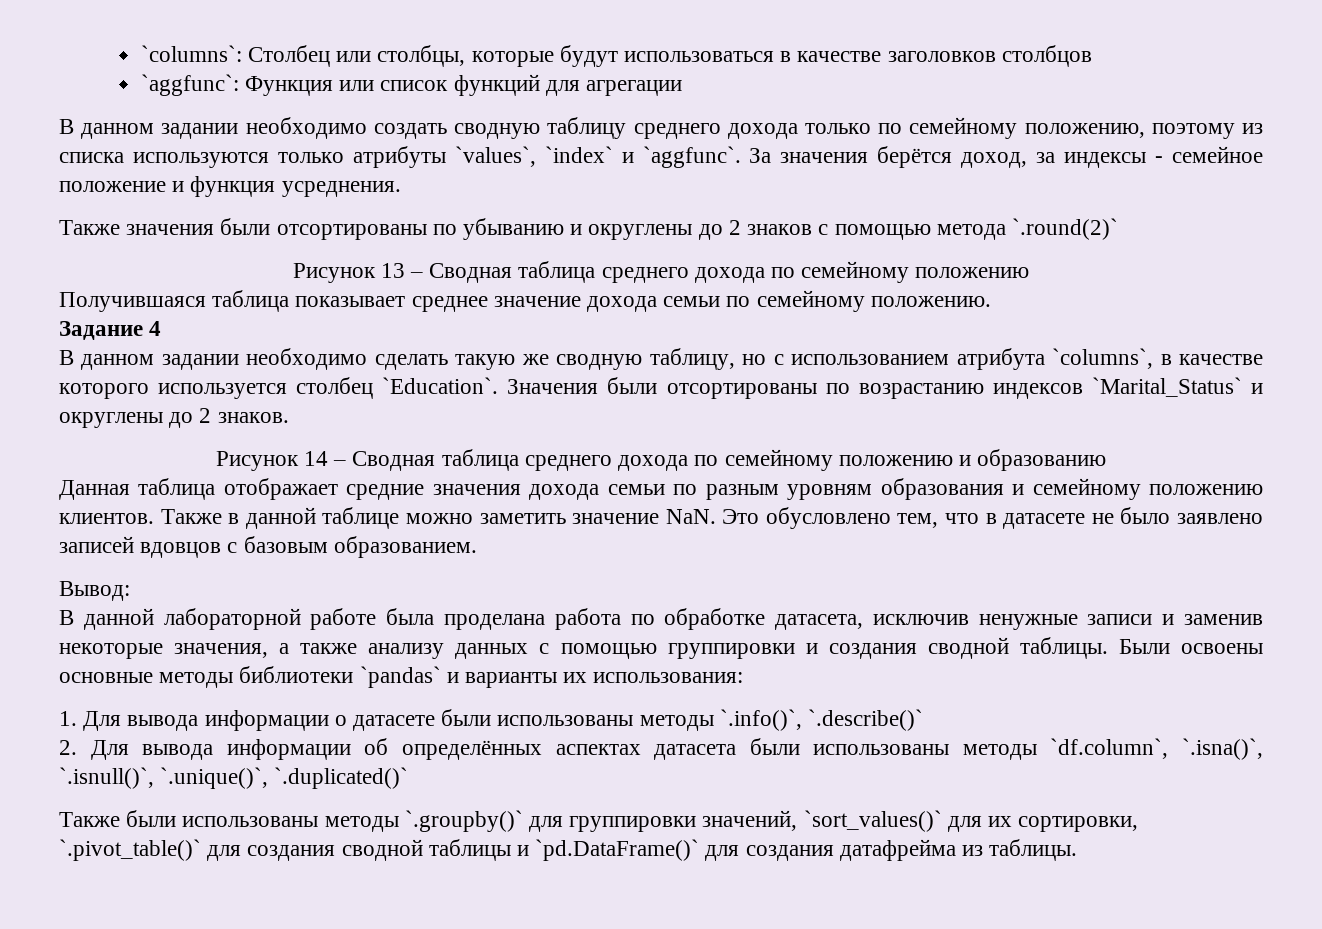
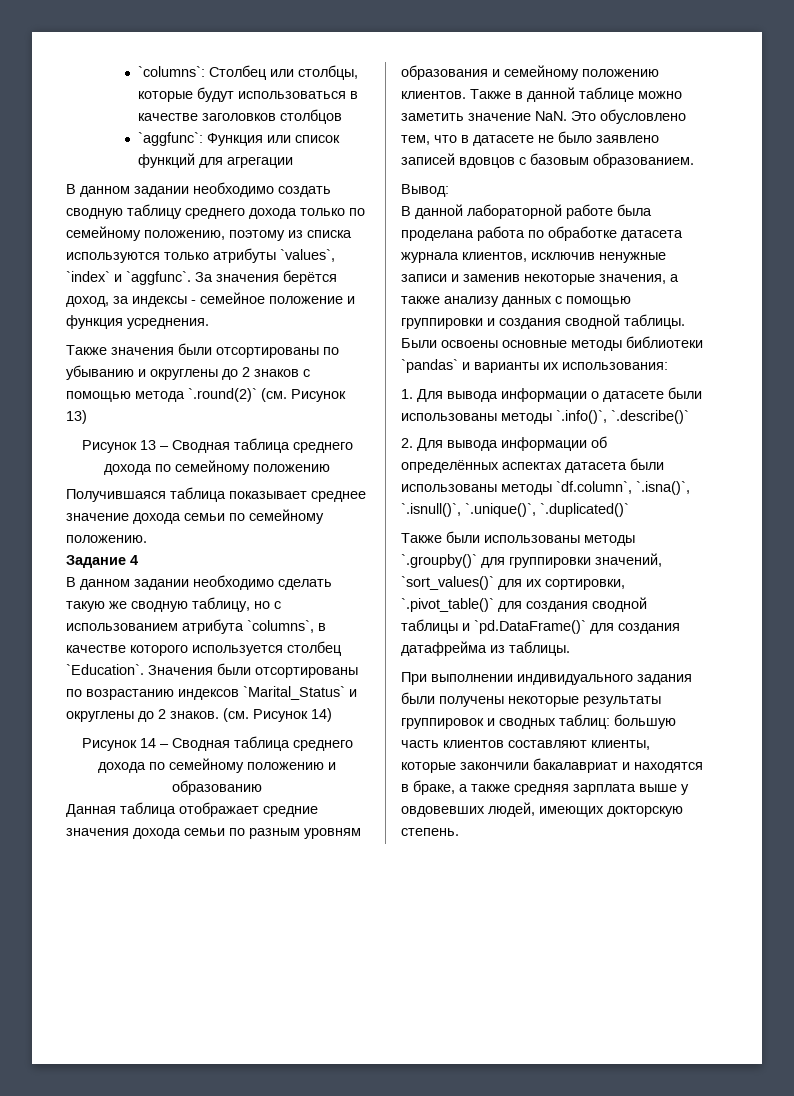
(1118, 229) none -> [261,388,346,402] [66,410,87,424] (см. Рисунок 13)
(289, 417) none -> [223,708,332,722] (см. Рисунок 14)
[775,614,864,630] датасета, -> [621,230,683,241] [401,252,527,263] датасета журнала клиентов,
(1078, 850) none -> [401,672,692,685] [401,692,661,707] [401,714,676,729] [401,740,650,750] [401,758,703,773] [401,780,689,795] [401,802,683,817] [401,828,459,836] // При выполнении индивидуального задания были получены некоторые результаты группировок и сводных таблиц: большую часть клиентов составляют клиенты, которые закончили бакалавриат и находятся в браке, а также средняя зарплата выше у овдовевших людей, имеющих докторскую степень.

